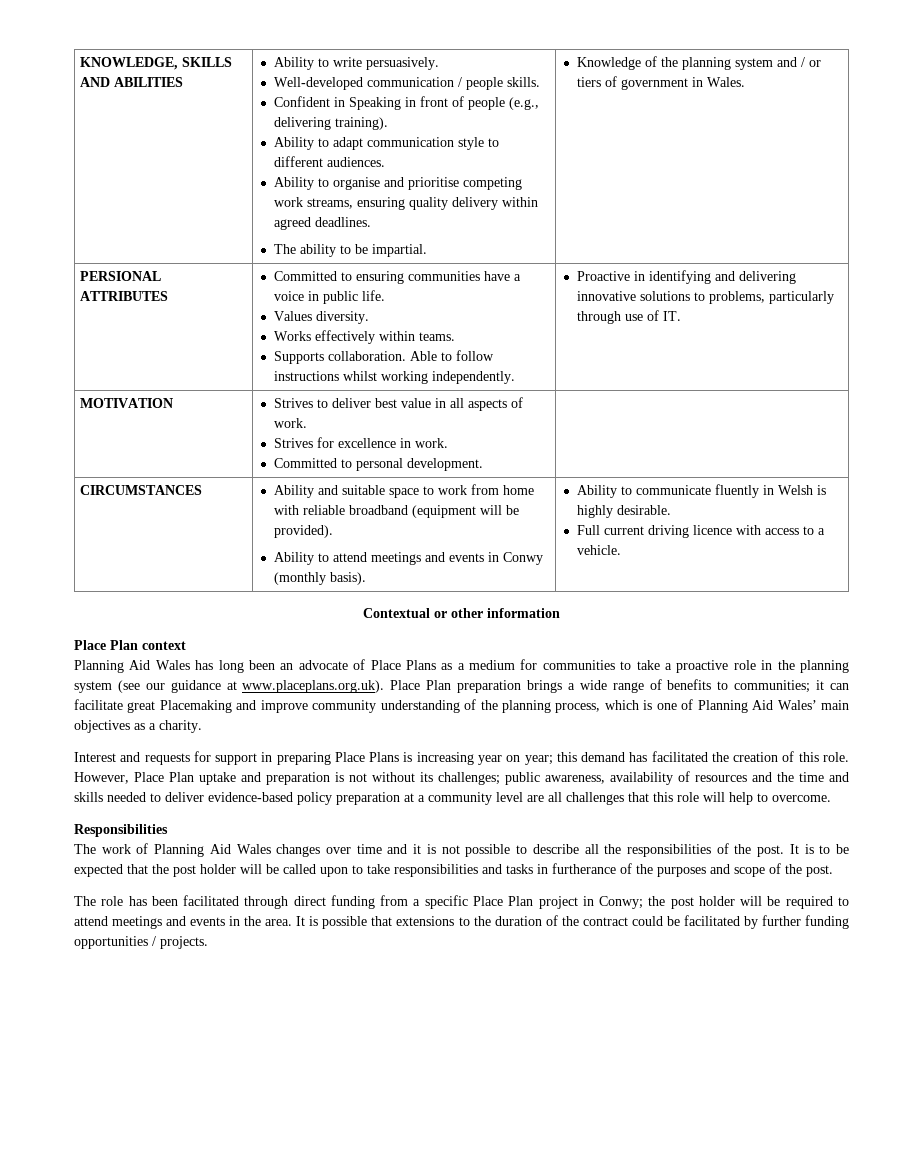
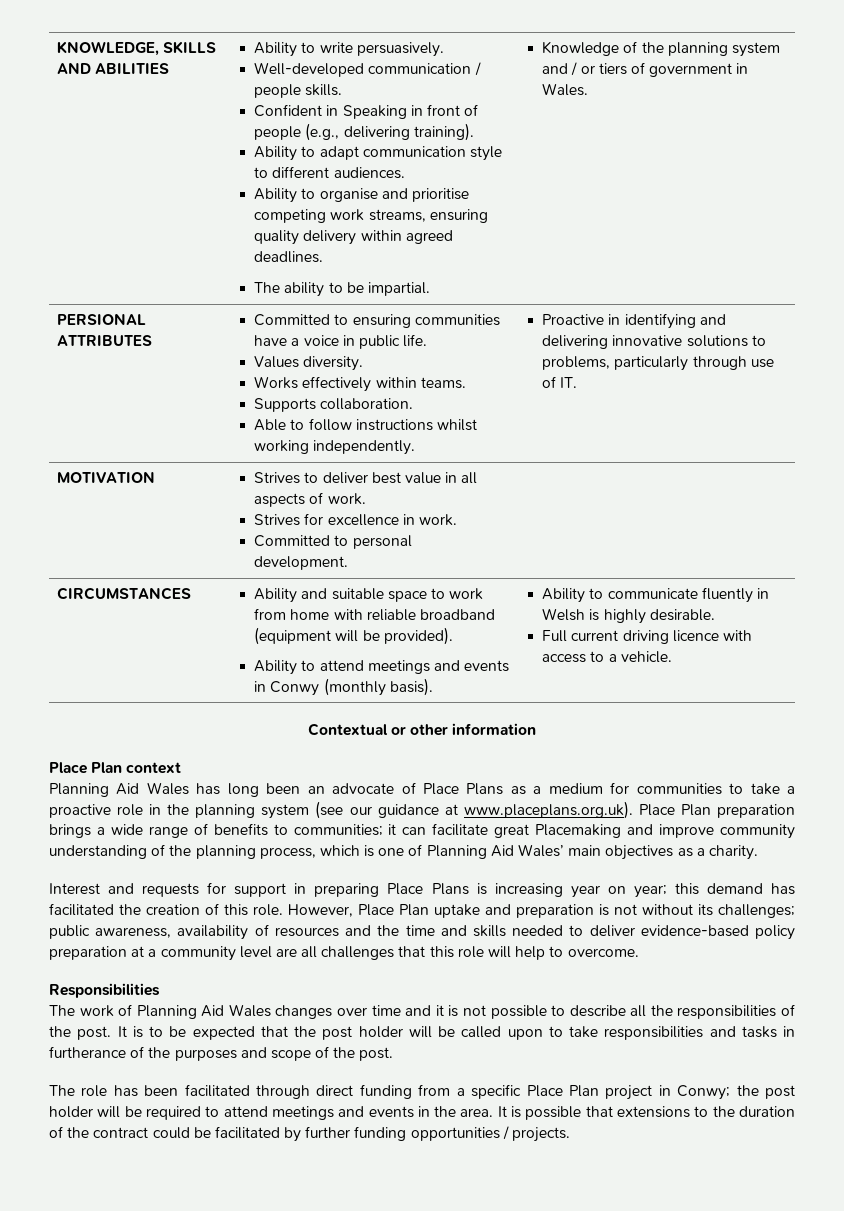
(406, 356) none -> (414, 404) //

